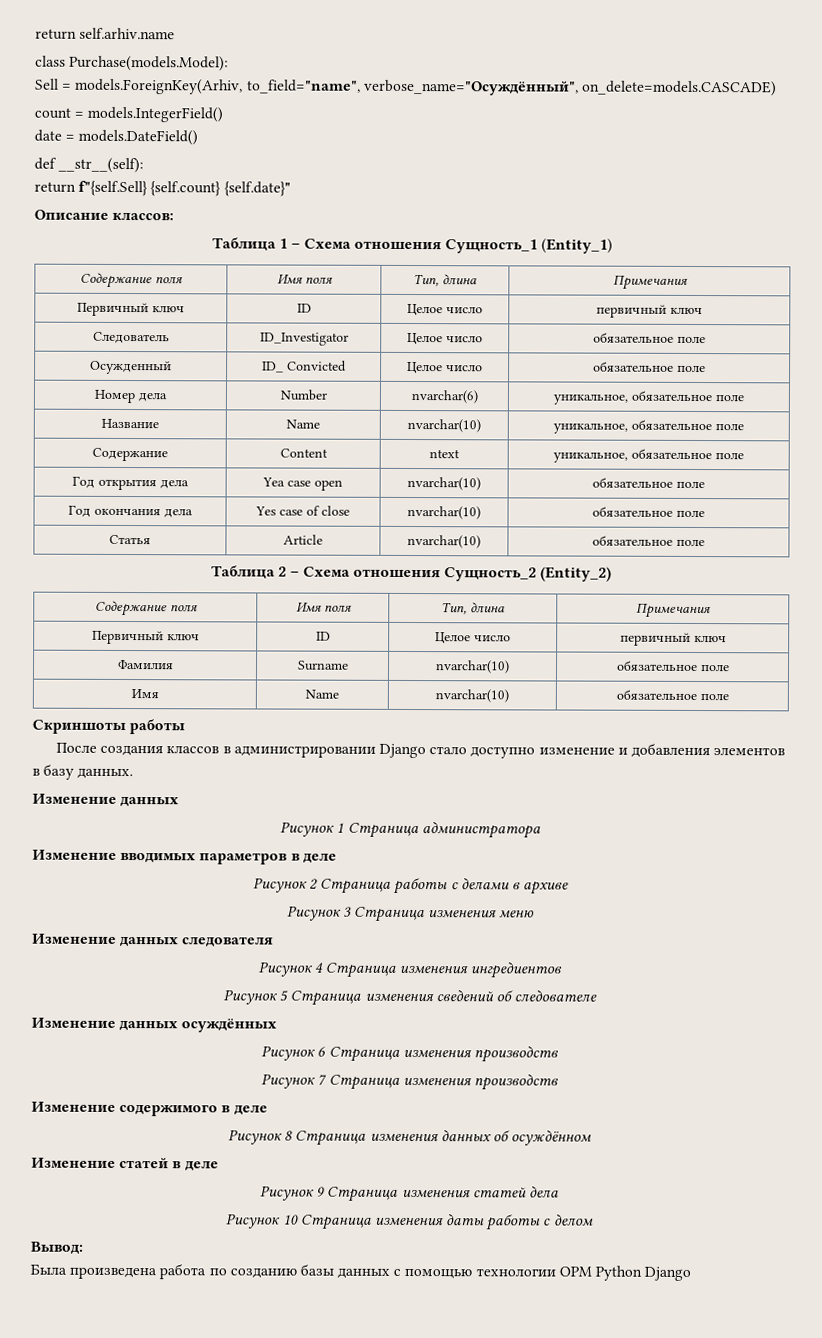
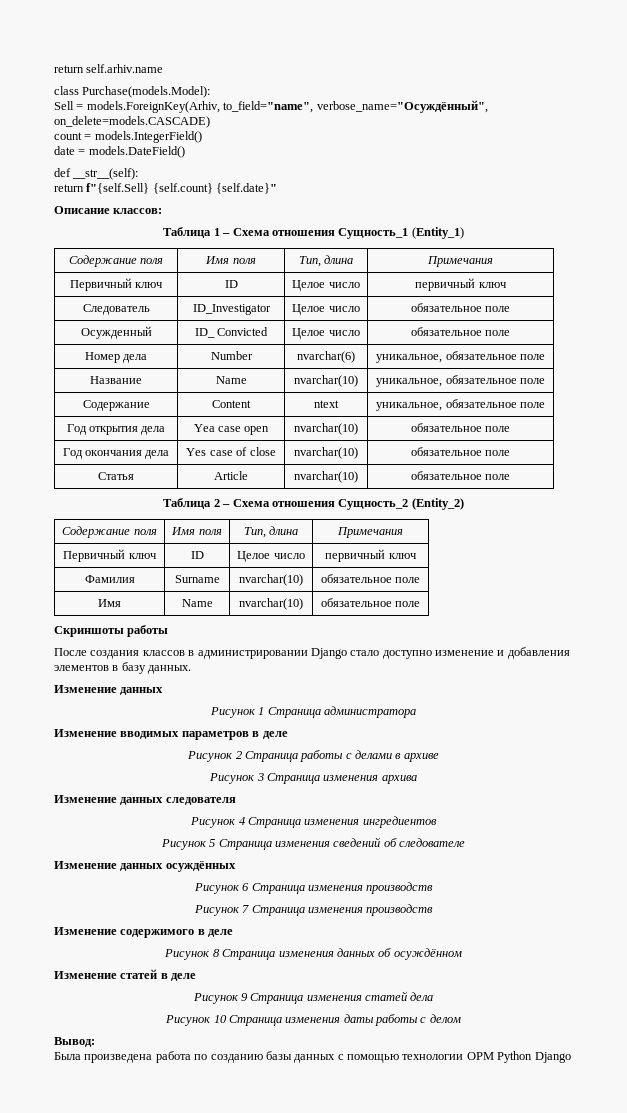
[499,909,535,918] меню -> [381,775,417,784] архива

